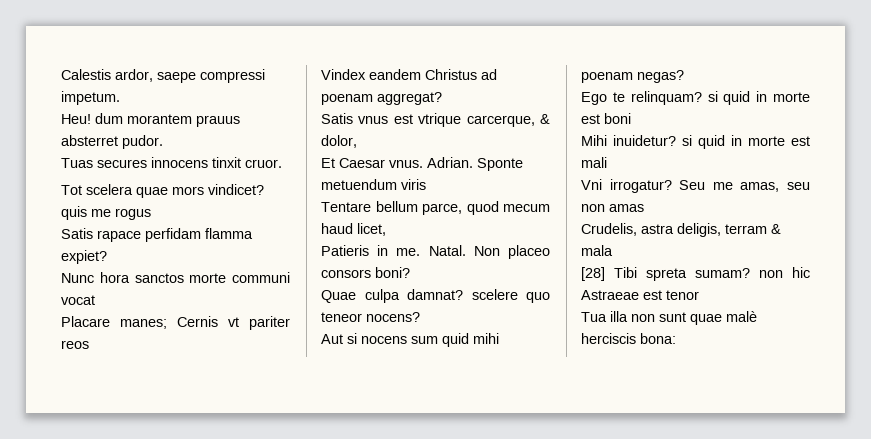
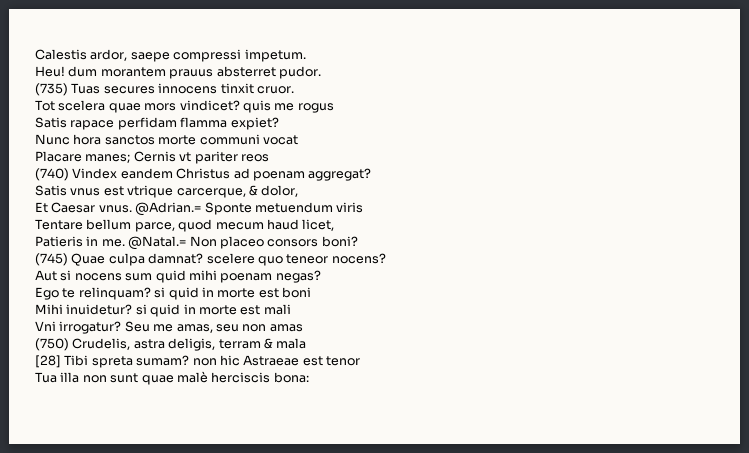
(163, 142) none -> [35,83,68,96] (735)
(89, 344) none -> [35,168,69,181] (740)
[427,157,473,168] Adrian. -> [135,202,202,216] @Adrian.=
[428,245,466,256] Natal. -> [128,236,187,250] @Natal.=
(410, 272) none -> [35,253,68,266] (745)
(644, 208) none -> [35,338,69,351] (750)

